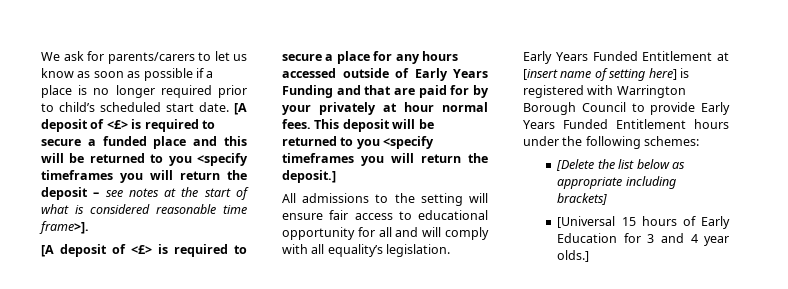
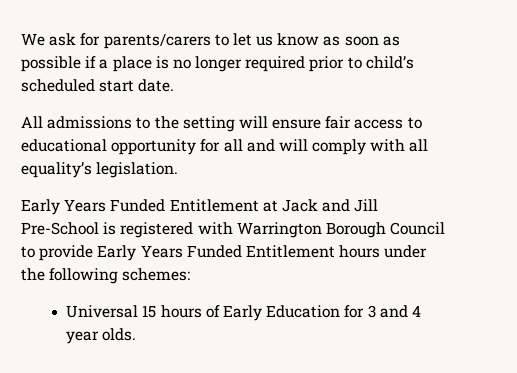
[234,103,247,115] [41,119,215,132] [41,136,247,149] [41,153,249,166] [41,170,247,183] [41,187,249,200] [41,204,247,214] [39,221,89,234] [41,244,247,257] [282,51,458,64] [282,68,488,81] [282,85,489,98] [282,102,488,115] [282,119,434,132] [282,136,435,149] [282,153,488,166] [282,170,336,183] [A deposit of <£> is required to secure a funded place and this will be returned to you <specify timeframes you will return the deposit – see notes at the start of what is considered reasonable time frame>]. // [A deposit of <£> is required to secure a place for any hours accessed outside of Early Years Funding and that are paid for by your privately at hour normal fees. This deposit will be returned to you <specify timeframes you will return the deposit.] -> (175, 85) none
[523,68,677,81] [insert name of setting here] -> [281,199,379,212] [21,222,99,235] Jack and Jill Pre-School
[556,159,685,171] [557,176,676,189] [557,193,608,205] [557,216,616,228] [Delete the list below as appropriate including brackets] // [Universal -> [66,305,139,318] Universal
[557,250,590,262] olds.] -> [102,328,137,341] olds.

